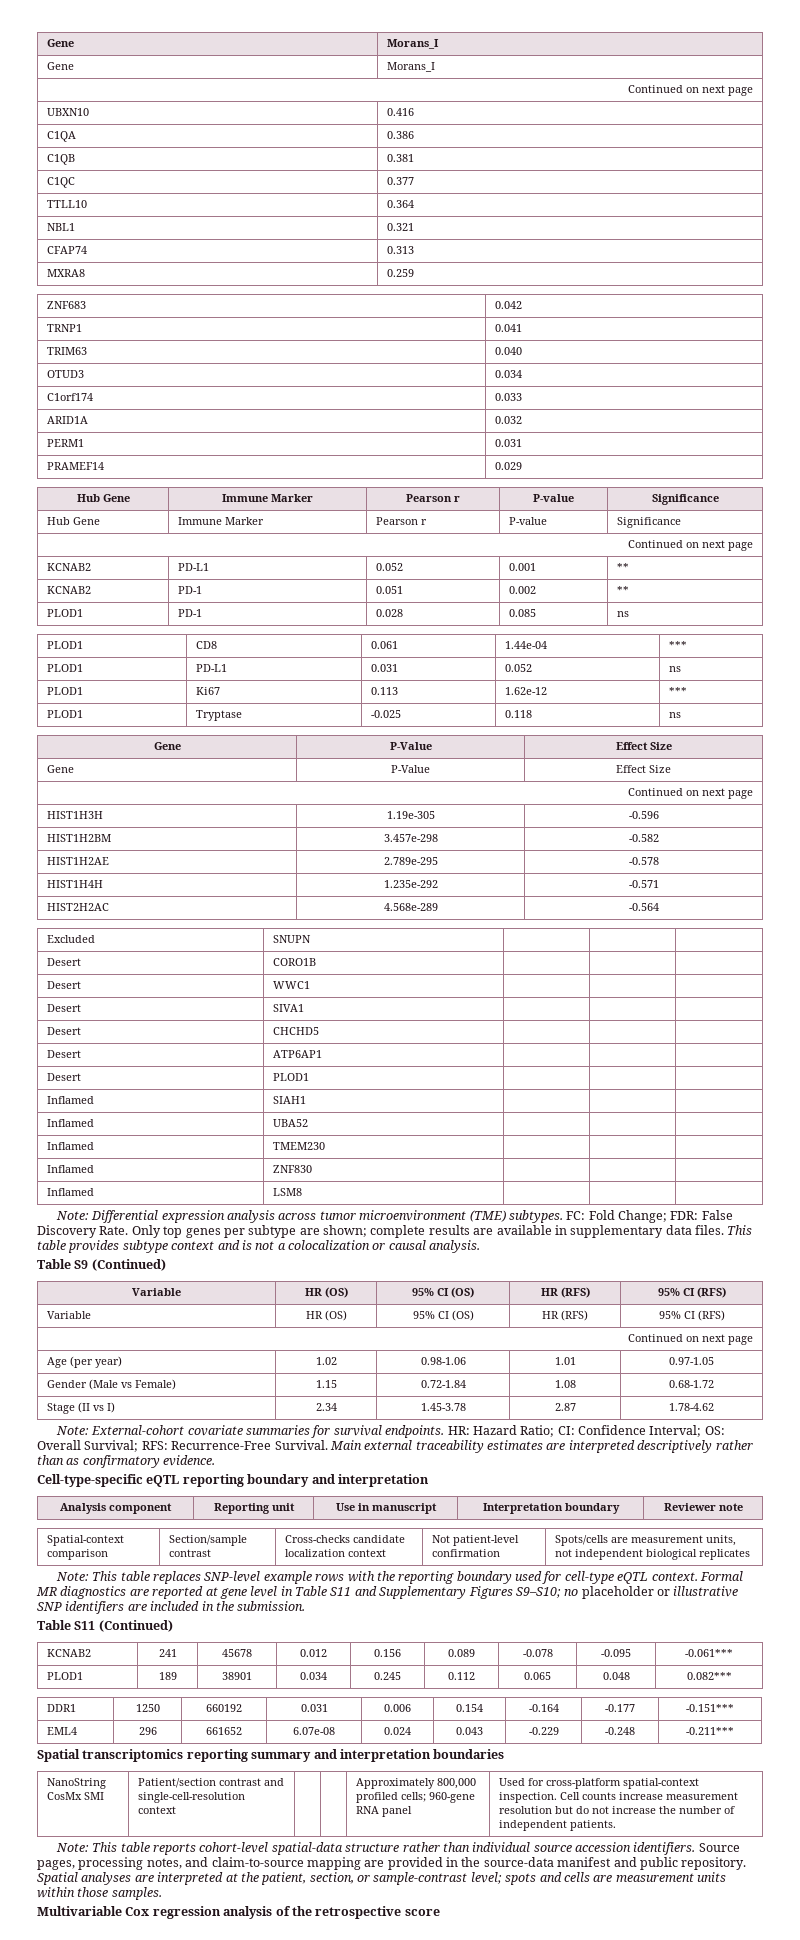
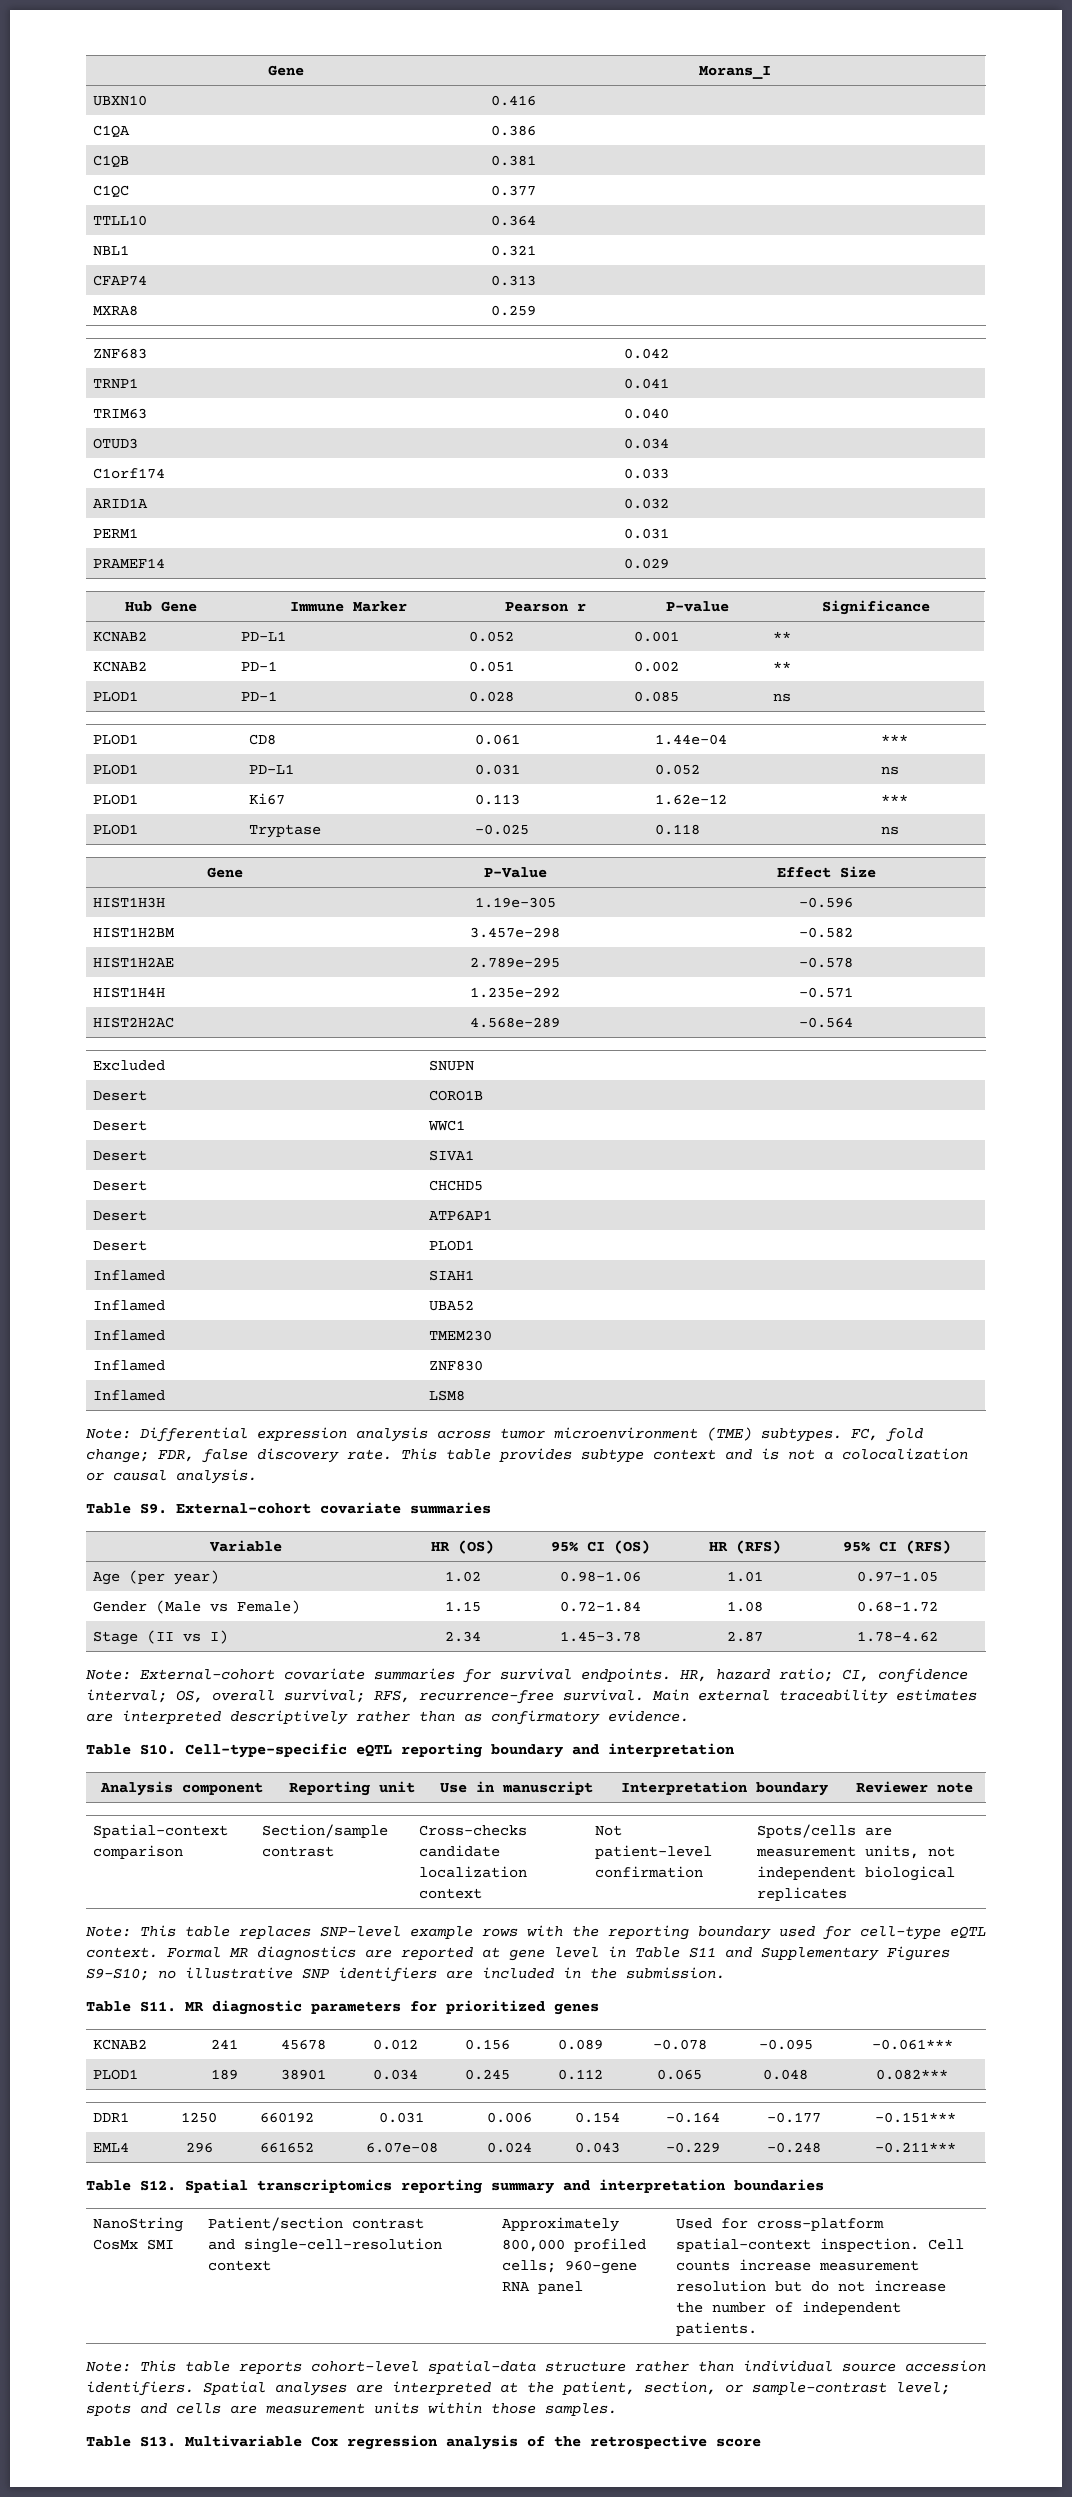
[46,39,74,47] [386,39,439,49] [46,62,74,70] [386,62,435,72] [628,85,754,96] Gene | Morans_I // Gene | Morans_I // Continued on next page -> [267,65,304,76] [699,66,771,79] Gene | Morans_I
[46,517,100,525] [177,517,264,525] [375,517,427,525] [508,517,547,525] [616,517,681,528] [628,540,754,551] // Hub Gene | Immune Marker | Pearson r | P-value | Significance // Continued on next page -> (930, 607) none
[46,765,74,773] [391,765,430,773] [616,765,671,773] [628,788,754,799] // Gene | P-Value | Effect Size // Continued on next page -> (876, 872) none
[566,1210,733,1223] [37,1225,724,1238] FC: Fold Change; FDR: False Discovery Rate. Only top genes per subtype are shown; complete results are available in supplementary data files. -> [851,1428,923,1442] [86,1448,392,1463] FC, fold change; FDR, false discovery rate.
[74,1259,166,1271] S9 (Continued) -> [140,1502,491,1514] S9. External-cohort covariate summaries
[46,1311,91,1319] [305,1310,347,1321] [412,1310,474,1321] [542,1310,588,1321] [658,1310,725,1321] [628,1334,754,1345] // Variable | HR (OS) | 95% CI (OS) | HR (RFS) | 95% CI (RFS) // Continued on next page -> (951, 1547) none
[447,1425,725,1437] [37,1440,328,1452] HR: Hazard Ratio; CI: Confidence Interval; OS: Overall Survival; RFS: Recurrence-Free Survival. -> [680,1668,968,1683] [86,1689,644,1704] HR, hazard ratio; CI, confidence interval; OS, overall survival; RFS, recurrence-free survival.
(216, 1460) none -> [86,1744,176,1755] Table S10.
[581,1586,670,1599] placeholder or -> (176, 1974) none
[74,1620,173,1632] S11 (Continued) -> [140,2000,599,2015] S11. MR diagnostic parameters for prioritized genes
(734, 1731) none -> [86,2180,176,2191] Table S12.
[698,1843,740,1852] [37,1857,747,1870] Source pages, processing notes, and claim-to-source mapping are provided in the source-data manifest and public repository. -> (194, 2388) none
(162, 1893) none -> [86,2436,176,2447] Table S13.

